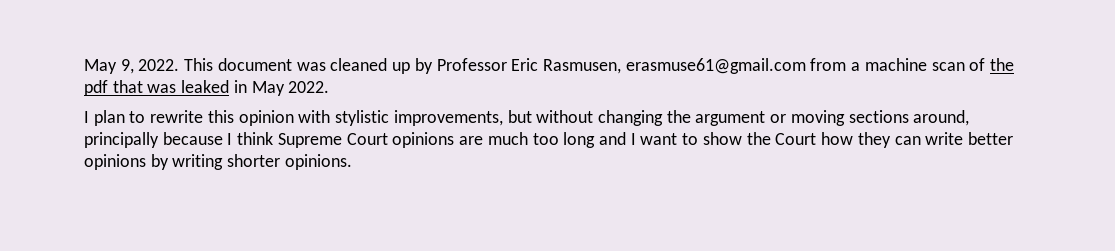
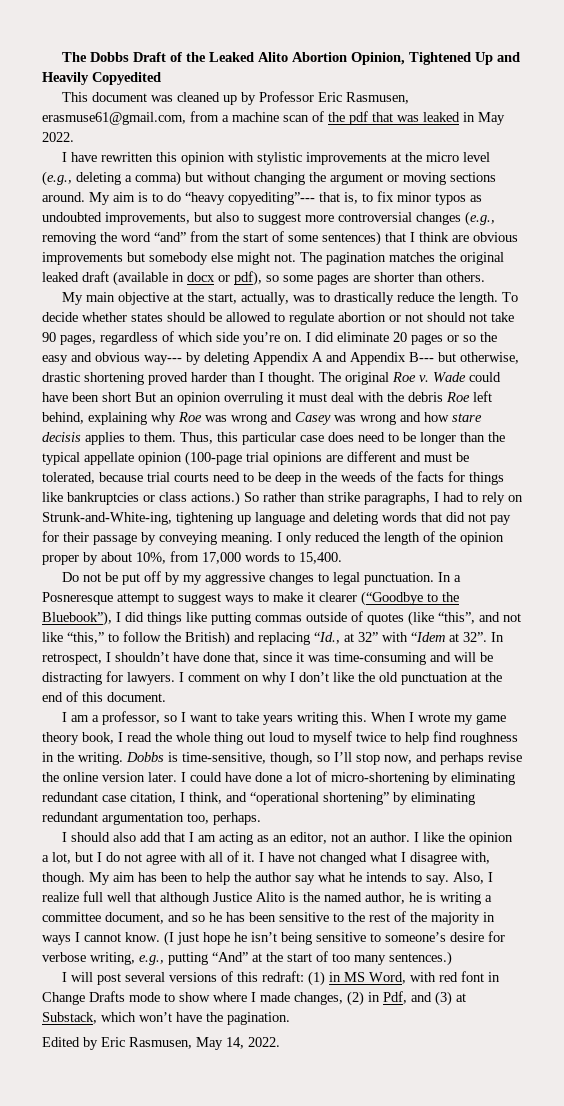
[84,59,180,74] May 9, 2022. -> [62,52,521,65] [42,72,161,85] The Dobbs Draft of the Leaked Alito Abortion Opinion, Tightened Up and Heavily Copyedited //
[625,58,806,74] erasmuse61@gmail.com -> [42,112,186,125] erasmuse61@gmail.com,
[93,110,204,126] plan to rewrite -> [71,152,154,162] have rewritten
[393,110,503,126] improvements, -> [306,152,491,165] [42,171,181,186] improvements at the micro level (e.g., deleting a comma)
[913,110,970,126] [84,132,1013,148] [84,154,352,170] around, principally because I think Supreme Court opinions are much too long and I want to show the Court how they can write better opinions by writing shorter opinions. -> [42,191,482,205] [42,211,495,226] [42,231,518,246] [42,252,504,265] [42,271,485,286] [62,292,519,305] [42,312,514,325] [42,331,497,345] [42,352,519,365] [42,372,501,385] [42,391,492,405] [42,412,482,425] [42,432,505,445] [42,451,469,466] [42,471,504,485] [42,491,523,506] [42,512,511,525] [42,531,504,545] [42,551,342,565] [62,571,462,585] [42,591,459,606] [42,611,521,626] [42,631,504,646] [42,652,493,665] [42,671,502,685] [42,691,166,702] [62,711,507,725] [42,731,518,745] [42,752,522,765] [42,771,515,785] [42,792,475,805] [42,812,261,825] [62,832,514,845] [42,851,490,865] [42,872,493,885] [42,891,492,905] [42,911,495,925] [42,931,505,946] [42,951,452,966] [62,971,501,986] [42,991,466,1006] [42,1012,290,1025] [42,1037,280,1050] around. My aim is to do “heavy copyediting”--- that is, to fix minor typos as undoubted improvements, but also to suggest more controversial changes (e.g., removing the word “and” from the start of some sentences) that I think are obvious improvements but somebody else might not. The pagination matches the original leaked draft (available in docx or pdf), so some pages are shorter than others. // My main objective at the start, actually, was to drastically reduce the length. To decide whether states should be allowed to regulate abortion or not should not take 90 pages, regardless of which side you’re on. I did eliminate 20 pages or so the easy and obvious way--- by deleting Appendix A and Appendix B--- but otherwise, drastic shortening proved harder than I thought. The original Roe v. Wade could have been short But an opinion overruling it must deal with the debris Roe left behind, explaining why Roe was wrong and Casey was wrong and how stare decisis applies to them. Thus, this particular case does need to be longer than the typical appellate opinion (100-page trial opinions are different and must be tolerated, because trial courts need to be deep in the weeds of the facts for things like bankruptcies or class actions.) So rather than strike paragraphs, I had to rely on Strunk-and-White-ing, tightening up language and deleting words that did not pay for their passage by conveying meaning. I only reduced the length of the opinion proper by about 10%, from 17,000 words to 15,400. // Do not be put off by my aggressive changes to legal punctuation. In a Posneresque attempt to suggest ways to make it clearer (“Goodbye to the Bluebook”), I did things like putting commas outside of quotes (like “this”, and not like “this,” to follow the British) and replacing “Id., at 32” with “Idem at 32”. In retrospect, I shouldn’t have done that, since it was time-consuming and will be distracting for lawyers. I comment on why I don’t like the old punctuation at the end of this document. // I am a professor, so I want to take years writing this. When I wrote my game theory book, I read the whole thing out loud to myself twice to help find roughness in the writing. Dobbs is time-sensitive, though, so I’ll stop now, and perhaps revise the online version later. I could have done a lot of micro-shortening by eliminating redundant case citation, I think, and “operational shortening” by eliminating redundant argumentation too, perhaps. // I should also add that I am acting as an editor, not an author. I like the opinion a lot, but I do not agree with all of it. I have not changed what I disagree with, though. My aim has been to help the author say what he intends to say. Also, I realize full well that although Justice Alito is the named author, he is writing a committee document, and so he has been sensitive to the rest of the majority in ways I cannot know. (I just hope he isn’t being sensitive to someone’s desire for verbose writing, e.g., putting “And” at the start of too many sentences.) // I will post several versions of this redraft: (1) in MS Word, with red font in Change Drafts mode to show where I made changes, (2) in Pdf, and (3) at Substack, which won’t have the pagination. // Edited by Eric Rasmusen, May 14, 2022.

